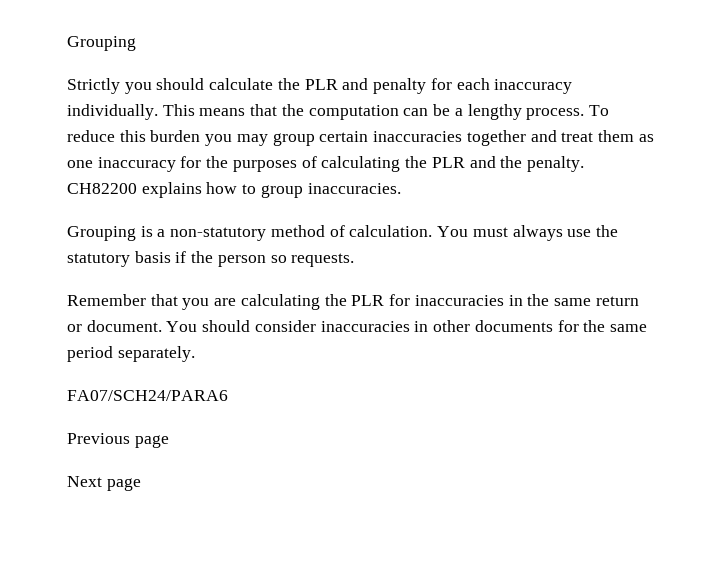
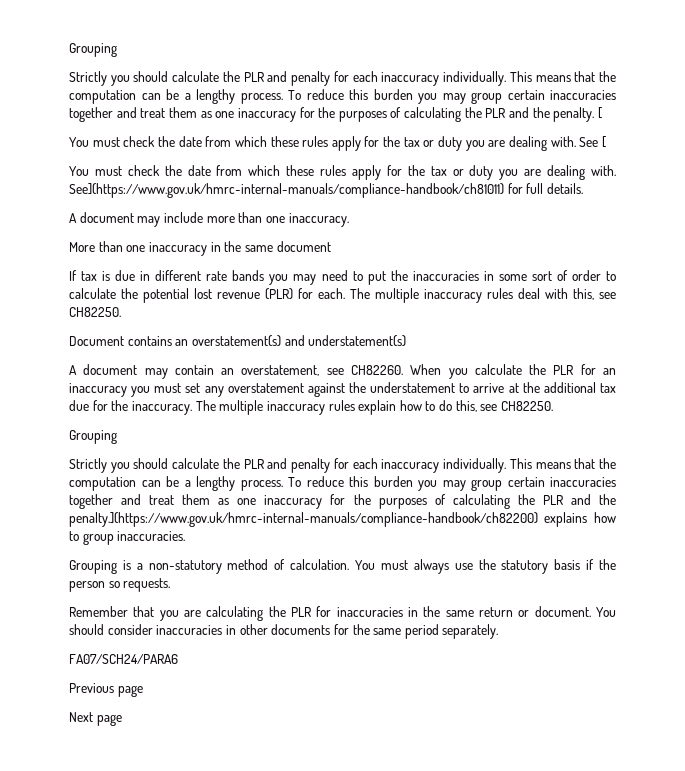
[67,183,137,194] CH82200 -> [597,107,602,119] [69,136,606,151] [69,165,617,180] [69,183,583,198] [69,212,349,227] [69,241,331,256] [69,270,617,285] [69,288,616,303] [69,307,121,317] [69,335,407,347] [69,364,616,379] [69,382,617,397] [69,400,554,415] [69,430,117,444] [69,458,617,473] [69,476,616,491] [69,494,616,509] [69,512,538,527] [ // You must check the date from which these rules apply for the tax or duty you are dealing with. See [ // You must check the date from which these rules apply for the tax or duty you are dealing with. See](https://www.gov.uk/hmrc-internal-manuals/compliance-handbook/ch81011) for full details. // A document may include more than one inaccuracy. // More than one inaccuracy in the same document // If tax is due in different rate bands you may need to put the inaccuracies in some sort of order to calculate the potential lost revenue (PLR) for each. The multiple inaccuracy rules deal with this, see CH82250. // Document contains an overstatement(s) and understatement(s) // A document may contain an overstatement, see CH82260. When you calculate the PLR for an inaccuracy you must set any overstatement against the understatement to arrive at the additional tax due for the inaccuracy. The multiple inaccuracy rules explain how to do this, see CH82250. // Grouping // Strictly you should calculate the PLR and penalty for each inaccuracy individually. This means that the computation can be a lengthy process. To reduce this burden you may group certain inaccuracies together and treat them as one inaccuracy for the purposes of calculating the PLR and the penalty.](https://www.gov.uk/hmrc-internal-manuals/compliance-handbook/ch82200)

